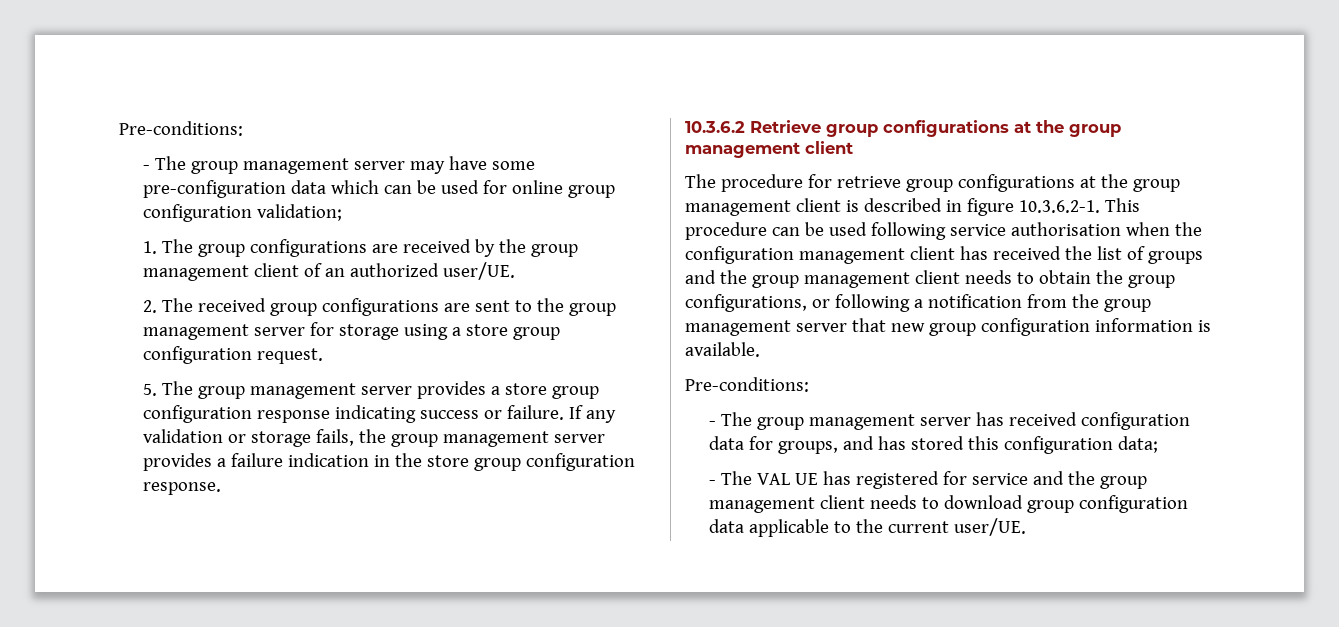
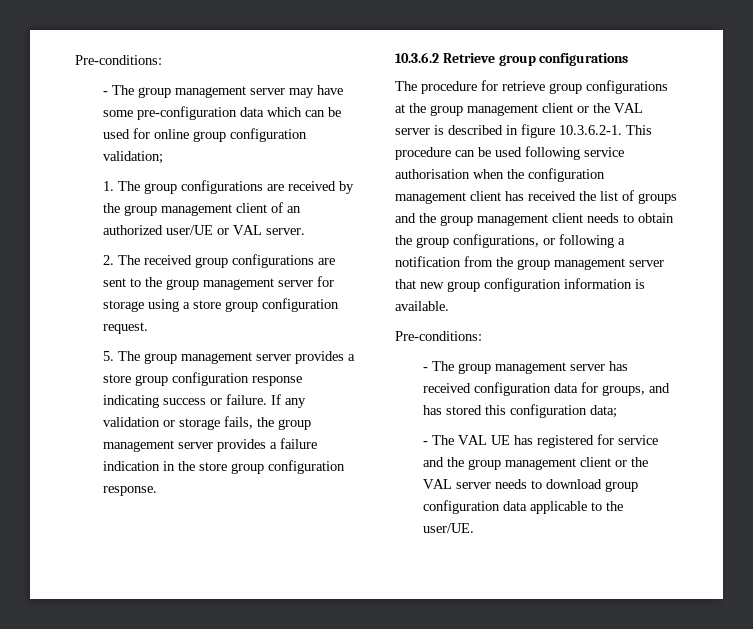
[442,262,515,280] user/UE. -> [166,225,306,235] user/UE or VAL server.
[1014,120,1121,137] [685,141,853,158] at the group management client -> (629, 59) none
(841, 205) none -> [577,103,643,113] [395,128,430,135] or the VAL server
(865, 502) none -> [615,457,649,467] [423,479,492,489] or the VAL server
[887,521,949,533] current -> (624, 506) none

